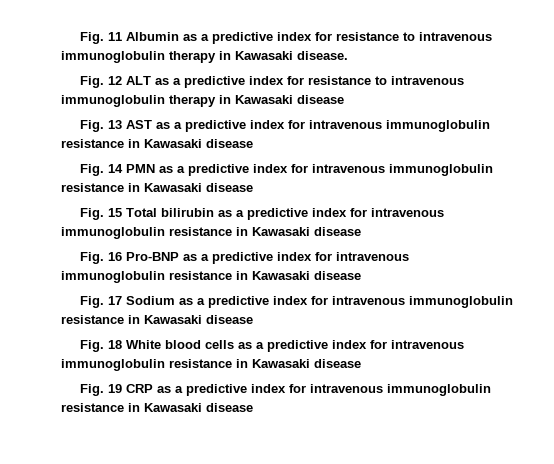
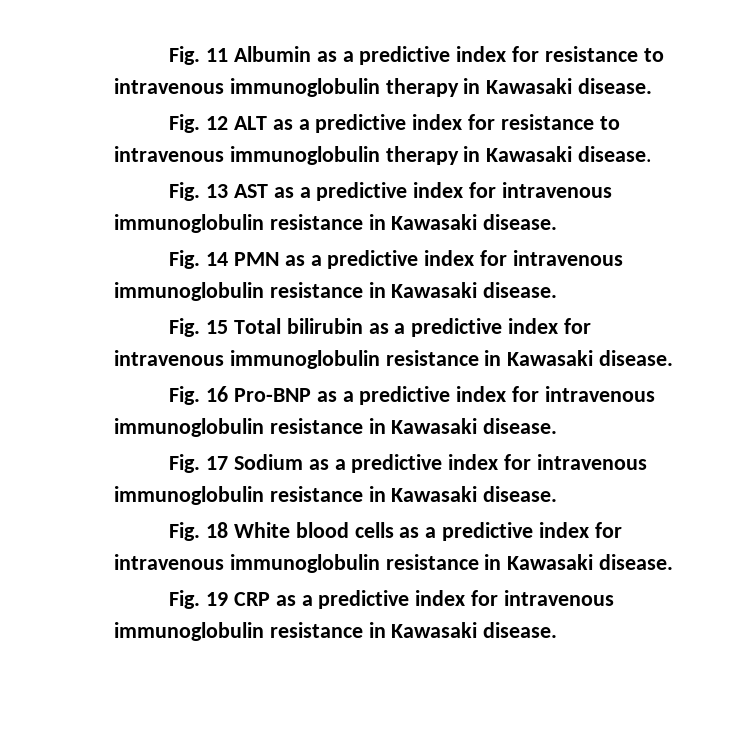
[297,95,344,104] disease -> [578,146,653,162] disease.
[206,139,253,148] disease -> [483,214,558,230] disease.
[206,183,253,192] disease -> [483,282,558,298] disease.
[314,227,361,236] disease -> [599,350,674,366] disease.
[314,271,361,280] disease -> [483,418,558,434] disease.
[206,315,253,324] disease -> [483,486,558,502] disease.
[314,359,361,368] disease -> [599,554,674,570] disease.
[206,403,253,412] disease -> [483,622,558,638] disease.

